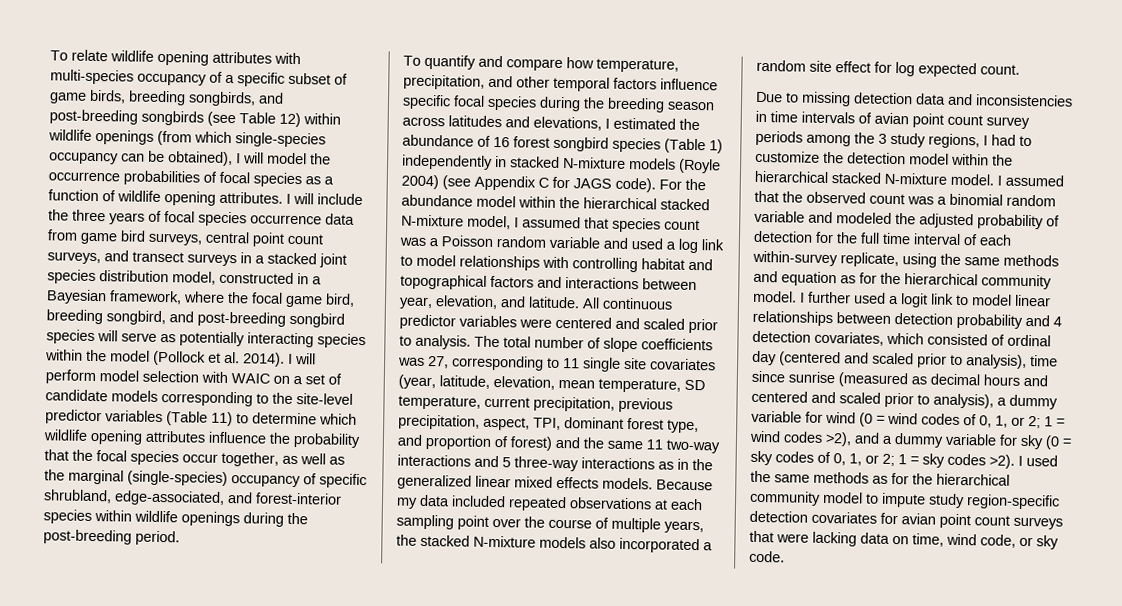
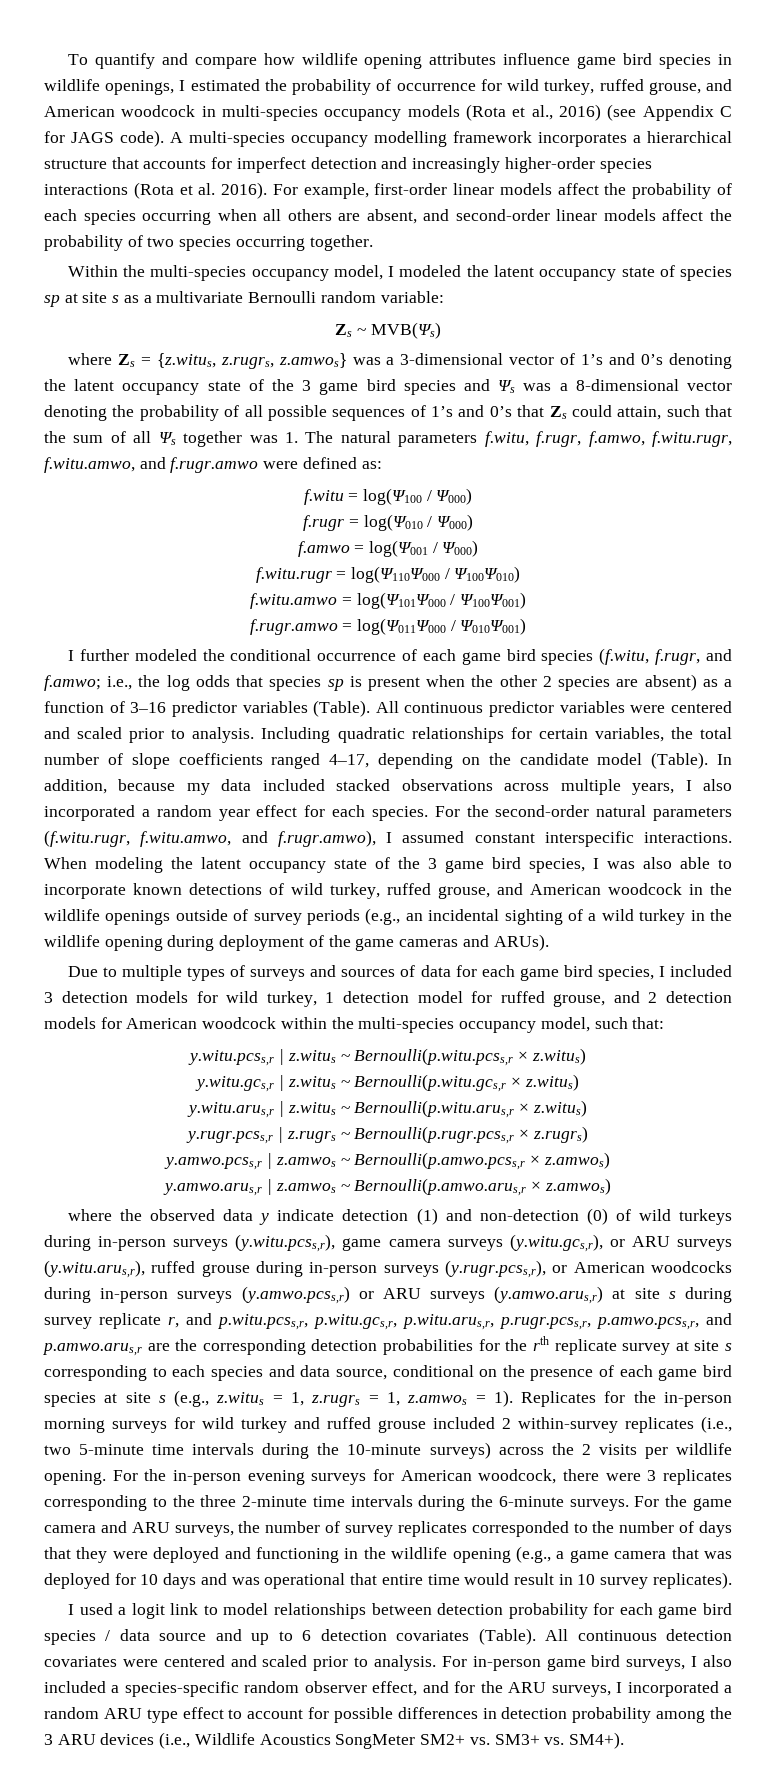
[50,49,301,66] [50,69,348,87] [49,89,284,107] [49,109,341,128] [48,129,326,148] [49,150,331,167] [48,170,334,188] [48,189,363,206] [48,209,355,227] [47,229,324,247] [47,250,347,268] [47,269,322,285] [46,289,355,308] [46,309,345,328] [46,329,366,349] [45,349,316,367] [45,369,342,385] [45,389,353,407] [45,409,357,427] [43,429,361,448] [44,449,345,467] [44,469,367,489] [43,489,342,506] [43,509,308,527] [43,529,180,546] [403,54,679,73] [403,74,718,92] [402,94,715,113] [402,115,700,131] [402,134,723,154] [401,154,721,174] [401,174,439,190] To relate wildlife opening attributes with multi-species occupancy of a specific subset of game birds, breeding songbirds, and post-breeding songbirds (see Table 12) within wildlife openings (from which single-species occupancy can be obtained), I will model the occurrence probabilities of focal species as a function of wildlife opening attributes. I will include the three years of focal species occurrence data from game bird surveys, central point count surveys, and transect surveys in a stacked joint species distribution model, constructed in a Bayesian framework, where the focal game bird, breeding songbird, and post-breeding songbird species will serve as potentially interacting species within the model (Pollock et al. 2014). I will perform model selection with WAIC on a set of candidate models corresponding to the site-level predictor variables (Table 11) to determine which wildlife opening attributes influence the probability that the focal species occur together, as well as the marginal (single-species) occupancy of specific shrubland, edge-associated, and forest-interior species within wildlife openings during the post-breeding period. // To quantify and compare how temperature, precipitation, and other temporal factors influence specific focal species during the breeding season across latitudes and elevations, I estimated the abundance of 16 forest songbird species (Table 1) independently in stacked N-mixture models (Royle 2004) -> [67,53,732,69] [44,79,733,95] [44,104,601,121] To quantify and compare how wildlife opening attributes influence game bird species in wildlife openings, I estimated the probability of occurrence for wild turkey, ruffed grouse, and American woodcock in multi-species occupancy models (Rota et al., 2016)
[659,178,706,191] [401,194,710,211] [401,214,700,233] [399,235,724,254] [400,254,713,273] [400,274,697,291] [399,295,580,310] For the abundance model within the hierarchical stacked N-mixture model, I assumed that species count was a Poisson random variable and used a log link to model relationships with controlling habitat and topographical factors and interactions between year, elevation, and latitude. -> [170,131,732,147] [44,157,652,173] [44,182,732,199] [44,209,733,225] [44,235,373,251] [67,265,732,281] [44,291,444,307] [335,322,441,339] [67,353,732,369] [44,379,732,395] [44,405,732,421] [44,431,733,447] [44,457,382,473] [303,488,473,505] [303,514,473,531] [297,540,479,557] [255,566,521,583] [250,592,526,609] [249,618,527,635] [67,648,733,665] [44,674,732,691] [44,700,371,717] A multi-species occupancy modelling framework incorporates a hierarchical structure that accounts for imperfect detection and increasingly higher-order species interactions (Rota et al. 2016). For example, first-order linear models affect the probability of each species occurring when all others are absent, and second-order linear models affect the probability of two species occurring together. // Within the multi-species occupancy model, I modeled the latent occupancy state of species sp at site s as a multivariate Bernoulli random variable: // Zs ~ MVB(Ψs) // where Zs = {z.witus, z.rugrs, z.amwos} was a 3-dimensional vector of 1’s and 0’s denoting the latent occupancy state of the 3 game bird species and Ψs was a 8-dimensional vector denoting the probability of all possible sequences of 1’s and 0’s that Zs could attain, such that the sum of all Ψs together was 1. The natural parameters f.witu, f.rugr, f.amwo, f.witu.rugr, f.witu.amwo, and f.rugr.amwo were defined as: // f.witu = log(Ψ100 / Ψ000) // f.rugr = log(Ψ010 / Ψ000) // f.amwo = log(Ψ001 / Ψ000) // f.witu.rugr = log(Ψ110Ψ000 / Ψ100Ψ010) // f.witu.amwo = log(Ψ101Ψ000 / Ψ100Ψ001) // f.rugr.amwo = log(Ψ011Ψ000 / Ψ010Ψ001) // I further modeled the conditional occurrence of each game bird species (f.witu, f.rugr, and f.amwo; i.e., the log odds that species sp is present when the other 2 species are absent) as a function of 3–16 predictor variables (Table).
[474,335,500,348] The -> [261,727,693,743] Including quadratic relationships for certain variables, the
[398,355,716,372] [398,374,705,393] [398,395,673,413] [398,414,699,434] [397,434,720,454] [397,454,713,472] [397,474,713,491] [396,494,703,512] [396,514,704,534] [396,534,586,549] was 27, corresponding to 11 single site covariates (year, latitude, elevation, mean temperature, SD temperature, current precipitation, previous precipitation, aspect, TPI, dominant forest type, and proportion of forest) and the same 11 two-way interactions and 5 three-way interactions as in the generalized linear mixed effects models. Because my data included repeated observations at each sampling point over the course of multiple years, the stacked N-mixture models -> [271,752,733,769] [44,779,692,795] ranged 4–17, depending on the candidate model (Table). In addition, because my data included stacked observations across multiple years, I
[809,60,832,73] site -> [218,809,250,821] year
[895,61,1020,78] [756,91,1073,107] [755,110,1030,130] [755,130,1032,149] [755,150,1013,166] [754,170,1064,187] [754,190,1056,207] [754,210,1060,230] [753,230,1012,246] [752,250,1059,268] [753,270,1052,290] [753,290,851,304] log expected count. // Due to missing detection data and inconsistencies in time intervals of avian point count survey periods among the 3 study regions, I had to customize the detection model within the hierarchical stacked N-mixture model. I assumed that the observed count was a binomial random variable and modeled the adjusted probability of detection for the full time interval of each within-survey replicate, using the same methods and equation as for the hierarchical community model. I further -> [332,805,732,821] [44,830,732,847] [44,857,732,873] [44,883,732,899] [44,908,732,925] [44,934,549,951] [67,965,732,981] [44,991,732,1007] [44,1017,665,1033] [188,1048,586,1066] [195,1074,579,1092] [187,1100,587,1118] [186,1126,588,1144] [164,1152,610,1170] [163,1178,611,1196] [67,1208,732,1225] [44,1234,733,1252] [44,1260,732,1278] [44,1286,732,1304] [44,1313,732,1330] [42,1336,733,1356] [44,1365,732,1381] [44,1390,732,1407] [44,1416,732,1433] [44,1442,733,1459] [44,1469,732,1485] [44,1495,732,1511] [44,1521,733,1537] [44,1546,732,1563] [44,1572,732,1589] [67,1604,74,1615] each species. For the second-order natural parameters (f.witu.rugr, f.witu.amwo, and f.rugr.amwo), I assumed constant interspecific interactions. When modeling the latent occupancy state of the 3 game bird species, I was also able to incorporate known detections of wild turkey, ruffed grouse, and American woodcock in the wildlife openings outside of survey periods (e.g., an incidental sighting of a wild turkey in the wildlife opening during deployment of the game cameras and ARUs). // Due to multiple types of surveys and sources of data for each game bird species, I included 3 detection models for wild turkey, 1 detection model for ruffed grouse, and 2 detection models for American woodcock within the multi-species occupancy model, such that: // y.witu.pcss,r | z.witus ~ Bernoulli(p.witu.pcss,r × z.witus) // y.witu.gcs,r | z.witus ~ Bernoulli(p.witu.gcs,r × z.witus) // y.witu.arus,r | z.witus ~ Bernoulli(p.witu.arus,r × z.witus) // y.rugr.pcss,r | z.rugrs ~ Bernoulli(p.rugr.pcss,r × z.rugrs) // y.amwo.pcss,r | z.amwos ~ Bernoulli(p.amwo.pcss,r × z.amwos) // y.amwo.arus,r | z.amwos ~ Bernoulli(p.amwo.arus,r × z.amwos) // where the observed data y indicate detection (1) and non-detection (0) of wild turkeys during in-person surveys (y.witu.pcss,r), game camera surveys (y.witu.gcs,r), or ARU surveys (y.witu.arus,r), ruffed grouse during in-person surveys (y.rugr.pcss,r), or American woodcocks during in-person surveys (y.amwo.pcss,r) or ARU surveys (y.amwo.arus,r) at site s during survey replicate r, and p.witu.pcss,r, p.witu.gcs,r, p.witu.arus,r, p.rugr.pcss,r, p.amwo.pcss,r, and p.amwo.arus,r are the corresponding detection probabilities for the rth replicate survey at site s corresponding to each species and data source, conditional on the presence of each game bird species at site s (e.g., z.witus = 1, z.rugrs = 1, z.amwos = 1). Replicates for the in-person morning surveys for wild turkey and ruffed grouse included 2 within-survey replicates (i.e., two 5-minute time intervals during the 10-minute surveys) across the 2 visits per wildlife opening. For the in-person evening surveys for American woodcock, there were 3 replicates corresponding to the three 2-minute time intervals during the 6-minute surveys. For the game camera and ARU surveys, the number of survey replicates corresponded to the number of days that they were deployed and functioning in the wildlife opening (e.g., a game camera that was deployed for 10 days and was operational that entire time would result in 10 survey replicates). // I
[1015,294,1051,307] linear -> (269, 1609) none
[1025,314,1062,327] [752,330,1051,347] [752,350,1058,369] [751,370,1048,388] [751,390,1058,410] [751,410,1065,429] [749,430,1072,450] [750,450,1058,469] [750,470,1010,486] [749,490,1060,510] [749,510,1063,530] [749,530,1059,550] [749,550,785,563] and 4 detection covariates, which consisted of ordinal day (centered and scaled prior to analysis), time since sunrise (measured as decimal hours and centered and scaled prior to analysis), a dummy variable for wind (0 = wind codes of 0, 1, or 2; 1 = wind codes >2), and a dummy variable for sky (0 = sky codes of 0, 1, or 2; 1 = sky codes >2). I used the same methods as for the hierarchical community model to impute study region-specific detection covariates for avian point count surveys that were lacking data on time, wind code, or sky code. -> [593,1603,733,1619] [44,1628,732,1645] [44,1655,732,1671] [44,1681,732,1697] [44,1707,732,1723] [44,1732,624,1749] for each game bird species / data source and up to 6 detection covariates (Table). All continuous detection covariates were centered and scaled prior to analysis. For in-person game bird surveys, I also included a species-specific random observer effect, and for the ARU surveys, I incorporated a random ARU type effect to account for possible differences in detection probability among the 3 ARU devices (i.e., Wildlife Acoustics SongMeter SM2+ vs. SM3+ vs. SM4+).

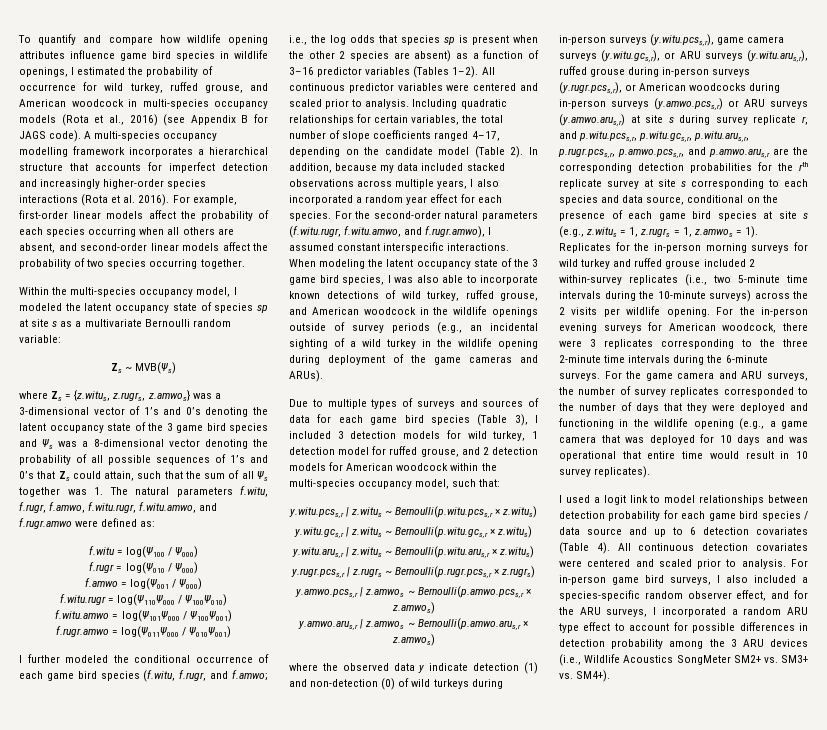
[720,106,732,117] C -> [241,115,249,123] B
[313,700,371,717] (Table). -> [413,66,479,78] (Tables 1–2).
[651,752,709,769] (Table). -> [474,146,524,158] (Table 2).
[597,966,654,981] species, -> [430,414,528,426] species (Table 3),
[478,1628,536,1645] (Table). -> [559,542,610,554] (Table 4).

